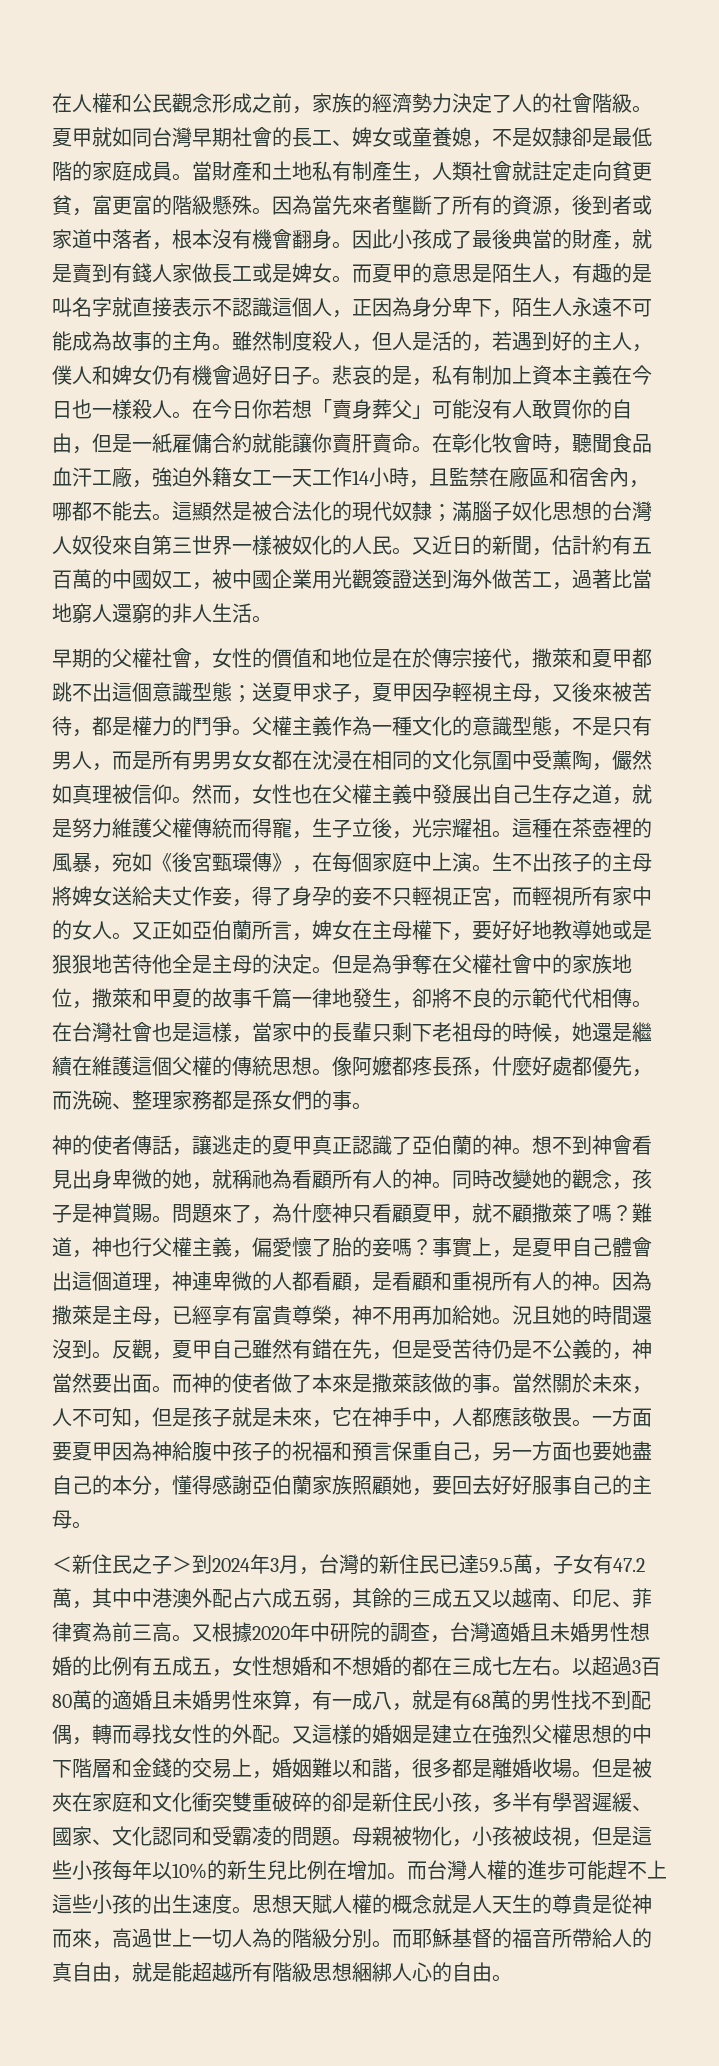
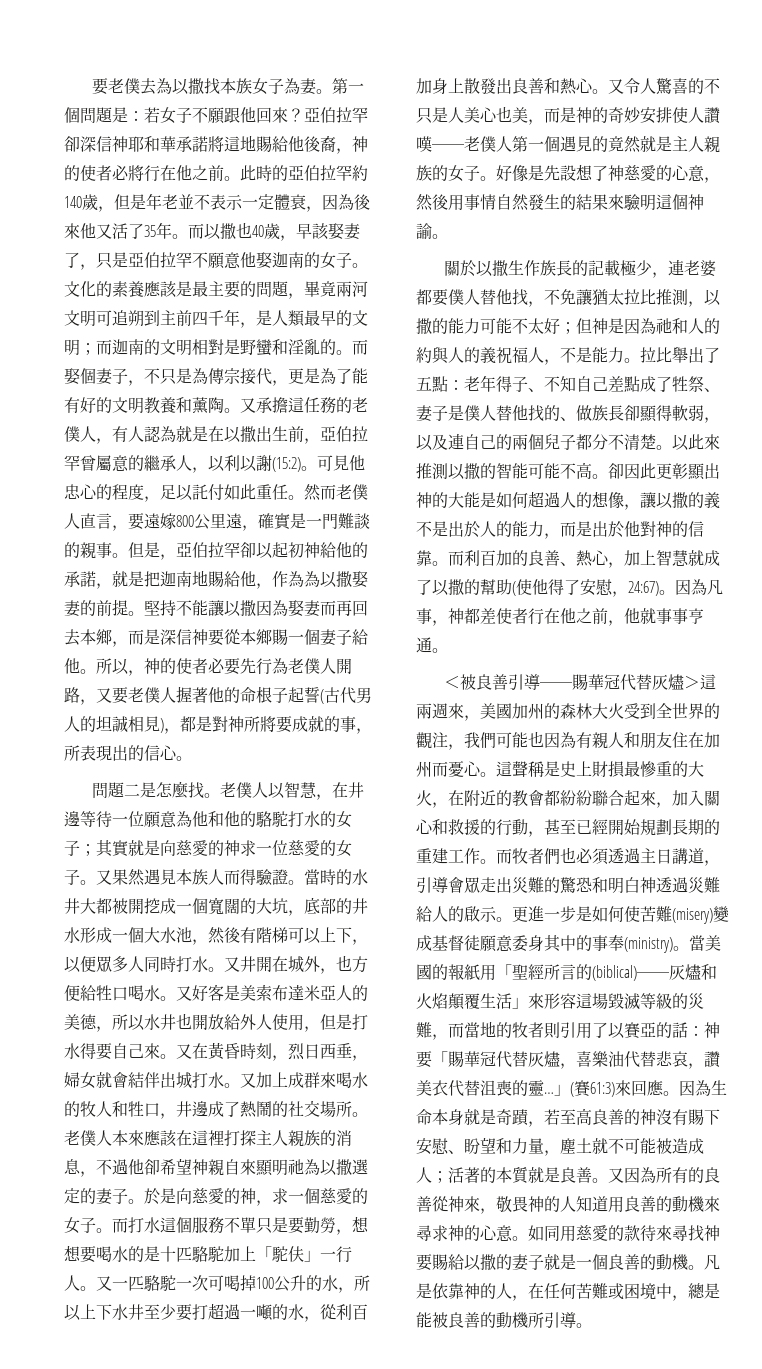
[52,93,652,114] [52,127,652,148] [52,161,652,182] [52,195,652,216] [52,229,652,250] [52,263,652,284] [52,297,652,318] [52,331,652,352] [52,365,652,386] [52,399,632,419] [52,433,652,454] [52,467,649,488] [52,501,652,522] [52,535,652,556] [52,569,652,590] [52,603,272,623] [52,648,652,669] [52,682,652,703] [52,716,652,737] [52,750,652,771] [52,784,652,805] [52,818,652,839] [52,852,652,873] [52,886,652,907] [52,920,652,941] [52,954,632,974] [52,988,652,1009] [52,1022,652,1043] [52,1056,652,1077] [52,1090,372,1110] [52,1135,652,1156] [52,1169,652,1190] [52,1203,652,1224] [52,1237,652,1258] [52,1271,652,1292] [52,1305,652,1326] [52,1339,652,1360] [52,1373,652,1394] [52,1407,652,1428] [52,1441,652,1462] [52,1475,652,1496] [52,1510,92,1529] [52,1554,645,1575] [52,1588,652,1609] [52,1622,650,1643] [52,1656,661,1677] [52,1690,651,1711] [52,1724,652,1745] [52,1758,652,1779] [52,1792,652,1813] [52,1826,652,1847] [52,1860,667,1881] [52,1894,652,1914] [52,1928,652,1949] [52,1962,492,1983] 在人權和公民觀念形成之前，家族的經濟勢力決定了人的社會階級。夏甲就如同台灣早期社會的長工、婢女或童養媳，不是奴隸卻是最低階的家庭成員。當財產和土地私有制產生，人類社會就註定走向貧更貧，富更富的階級懸殊。因為當先來者壟斷了所有的資源，後到者或家道中落者，根本沒有機會翻身。因此小孩成了最後典當的財產，就是賣到有錢人家做長工或是婢女。而夏甲的意思是陌生人，有趣的是叫名字就直接表示不認識這個人，正因為身分卑下，陌生人永遠不可能成為故事的主角。雖然制度殺人，但人是活的，若遇到好的主人，僕人和婢女仍有機會過好日子。悲哀的是，私有制加上資本主義在今日也一樣殺人。在今日你若想「賣身葬父」可能沒有人敢買你的自由，但是一紙雇傭合約就能讓你賣肝賣命。在彰化牧會時，聽聞食品血汗工廠，強迫外籍女工一天工作14小時，且監禁在廠區和宿舍內，哪都不能去。這顯然是被合法化的現代奴隸；滿腦子奴化思想的台灣人奴役來自第三世界一樣被奴化的人民。又近日的新聞，估計約有五百萬的中國奴工，被中國企業用光觀簽證送到海外做苦工，過著比當地窮人還窮的非人生活。 // 早期的父權社會，女性的價值和地位是在於傳宗接代，撒萊和夏甲都跳不出這個意識型態；送夏甲求子，夏甲因孕輕視主母，又後來被苦待，都是權力的鬥爭。父權主義作為一種文化的意識型態，不是只有男人，而是所有男男女女都在沈浸在相同的文化氛圍中受薰陶，儼然如真理被信仰。然而，女性也在父權主義中發展出自己生存之道，就是努力維護父權傳統而得寵，生子立後，光宗耀祖。這種在茶壺裡的風暴，宛如《後宮甄環傳》，在每個家庭中上演。生不出孩子的主母將婢女送給夫丈作妾，得了身孕的妾不只輕視正宮，而輕視所有家中的女人。又正如亞伯蘭所言，婢女在主母權下，要好好地教導她或是狠狠地苦待他全是主母的決定。但是為爭奪在父權社會中的家族地位，撒萊和甲夏的故事千篇一律地發生，卻將不良的示範代代相傳。在台灣社會也是這樣，當家中的長輩只剩下老祖母的時候，她還是繼續在維護這個父權的傳統思想。像阿嬤都疼長孫，什麼好處都優先，而洗碗、整理家務都是孫女們的事。 // 神的使者傳話，讓逃走的夏甲真正認識了亞伯蘭的神。想不到神會看見出身卑微的她，就稱祂為看顧所有人的神。同時改變她的觀念，孩子是神賞賜。問題來了，為什麼神只看顧夏甲，就不顧撒萊了嗎？難道，神也行父權主義，偏愛懷了胎的妾嗎？事實上，是夏甲自己體會出這個道理，神連卑微的人都看顧，是看顧和重視所有人的神。因為撒萊是主母，已經享有富貴尊榮，神不用再加給她。況且她的時間還沒到。反觀，夏甲自己雖然有錯在先，但是受苦待仍是不公義的，神當然要出面。而神的使者做了本來是撒萊該做的事。當然關於未來，人不可知，但是孩子就是未來，它在神手中，人都應該敬畏。一方面要夏甲因為神給腹中孩子的祝福和預言保重自己，另一方面也要她盡自己的本分，懂得感謝亞伯蘭家族照顧她，要回去好好服事自己的主母。 // ＜新住民之子＞到2024年3月，台灣的新住民已達59.5萬，子女有47.2萬，其中中港澳外配占六成五弱，其餘的三成五又以越南、印尼、菲律賓為前三高。又根據2020年中研院的調查，台灣適婚且未婚男性想婚的比例有五成五，女性想婚和不想婚的都在三成七左右。以超過3百80萬的適婚且未婚男性來算，有一成八，就是有68萬的男性找不到配偶，轉而尋找女性的外配。又這樣的婚姻是建立在強烈父權思想的中下階層和金錢的交易上，婚姻難以和諧，很多都是離婚收場。但是被夾在家庭和文化衝突雙重破碎的卻是新住民小孩，多半有學習遲緩、國家、文化認同和受霸凌的問題。母親被物化，小孩被歧視，但是這些小孩每年以10%的新生兒比例在增加。而台灣人權的進步可能趕不上這些小孩的出生速度。思想天賦人權的概念就是人天生的尊貴是從神而來，高過世上一切人為的階級分別。而耶穌基督的福音所帶給人的真自由，就是能超越所有階級思想綑綁人心的自由 -> [92,78,365,95] [64,107,368,124] [64,135,368,154] [64,165,368,182] [64,193,371,212] [64,222,361,241] [64,252,368,270] [64,281,368,299] [64,309,368,328] [64,339,368,356] [64,368,368,386] [64,397,368,414] [64,426,368,444] [64,455,365,473] [64,484,368,502] [64,513,370,531] [64,542,368,560] [64,570,368,589] [64,599,368,617] [64,629,368,647] [64,658,352,676] [64,686,372,705] [64,716,372,734] [64,745,192,761] [92,781,365,800] [64,811,352,828] [64,840,352,857] [64,869,368,886] [64,897,368,916] [64,927,368,945] [64,955,368,974] [64,984,368,1001] [64,1013,368,1032] [64,1042,368,1061] [64,1072,368,1089] [64,1100,368,1119] [64,1130,352,1147] [64,1158,369,1177] [64,1188,368,1206] [64,1216,369,1235] [64,1245,352,1263] [64,1275,370,1293] [64,1303,368,1322] [416,78,720,95] [416,106,721,125] [416,136,720,153] [416,164,720,183] [416,194,704,211] [416,223,448,239] [444,259,717,278] [416,289,721,307] [416,318,720,334] [416,346,720,365] [416,375,720,392] [416,405,720,423] [416,433,720,451] [416,462,720,480] [416,491,720,510] [416,521,704,539] [416,550,720,568] [416,579,723,597] [416,608,704,626] [416,637,448,653] [444,674,717,691] [416,703,720,721] [416,731,720,750] [416,761,704,778] [416,790,720,808] [416,819,720,837] [416,847,720,866] [416,877,720,894] [416,906,729,924] [416,935,721,953] [416,964,717,981] [416,993,704,1010] [416,1021,720,1040] [416,1051,721,1069] [416,1080,727,1097] [416,1108,720,1127] [416,1137,704,1156] [416,1167,720,1184] [416,1196,720,1214] [416,1225,720,1242] [416,1254,720,1271] [416,1283,720,1301] [416,1312,576,1329] 要老僕去為以撒找本族女子為妻。第一個問題是：若女子不願跟他回來？亞伯拉罕卻深信神耶和華承諾將這地賜給他後裔，神的使者必將行在他之前。此時的亞伯拉罕約140歲，但是年老並不表示一定體衰，因為後來他又活了35年。而以撒也40歲，早該娶妻了，只是亞伯拉罕不願意他娶迦南的女子。文化的素養應該是最主要的問題，畢竟兩河文明可追朔到主前四千年，是人類最早的文明；而迦南的文明相對是野蠻和淫亂的。而娶個妻子，不只是為傳宗接代，更是為了能有好的文明教養和薰陶。又承擔這任務的老僕人，有人認為就是在以撒出生前，亞伯拉罕曾屬意的繼承人，以利以謝(15:2)。可見他忠心的程度，足以託付如此重任。然而老僕人直言，要遠嫁800公里遠，確實是一門難談的親事。但是，亞伯拉罕卻以起初神給他的承諾，就是把迦南地賜給他，作為為以撒娶妻的前提。堅持不能讓以撒因為娶妻而再回去本鄉，而是深信神要從本鄉賜一個妻子給他。所以，神的使者必要先行為老僕人開路，又要老僕人握著他的命根子起誓(古代男人的坦誠相見)，都是對神所將要成就的事，所表現出的信心。 // 問題二是怎麼找。老僕人以智慧，在井邊等待一位願意為他和他的駱駝打水的女子；其實就是向慈愛的神求一位慈愛的女子。又果然遇見本族人而得驗證。當時的水井大都被開挖成一個寬闊的大坑，底部的井水形成一個大水池，然後有階梯可以上下，以便眾多人同時打水。又井開在城外，也方便給牲口喝水。又好客是美索布達米亞人的美德，所以水井也開放給外人使用，但是打水得要自己來。又在黃昏時刻，烈日西垂，婦女就會結伴出城打水。又加上成群來喝水的牧人和牲口，井邊成了熱鬧的社交場所。老僕人本來應該在這裡打探主人親族的消息，不過他卻希望神親自來顯明祂為以撒選定的妻子。於是向慈愛的神，求一個慈愛的女子。而打水這個服務不單只是要勤勞，想想要喝水的是十匹駱駝加上「駝伕」一行人。又一匹駱駝一次可喝掉100公升的水，所以上下水井至少要打超過一噸的水，從利百加身上散發出良善和熱心。又令人驚喜的不只是人美心也美，而是神的奇妙安排使人讚嘆──老僕人第一個遇見的竟然就是主人親族的女子。好像是先設想了神慈愛的心意，然後用事情自然發生的結果來驗明這個神諭。 // 關於以撒生作族長的記載極少，連老婆都要僕人替他找，不免讓猶太拉比推測，以撒的能力可能不太好；但神是因為祂和人的約與人的義祝福人，不是能力。拉比舉出了五點：老年得子、不知自己差點成了牲祭、妻子是僕人替他找的、做族長卻顯得軟弱，以及連自己的兩個兒子都分不清楚。以此來推測以撒的智能可能不高。卻因此更彰顯出神的大能是如何超過人的想像，讓以撒的義不是出於人的能力，而是出於他對神的信靠。而利百加的良善、熱心，加上智慧就成了以撒的幫助(使他得了安慰，24:67)。因為凡事，神都差使者行在他之前，他就事事亨通。 // ＜被良善引導──賜華冠代替灰燼＞這兩週來，美國加州的森林大火受到全世界的觀注，我們可能也因為有親人和朋友住在加州而憂心。這聲稱是史上財損最慘重的大火，在附近的教會都紛紛聯合起來，加入關心和救援的行動，甚至已經開始規劃長期的重建工作。而牧者們也必須透過主日講道，引導會眾走出災難的驚恐和明白神透過災難給人的啟示。更進一步是如何使苦難(misery)變成基督徒願意委身其中的事奉(ministry)。當美國的報紙用「聖經所言的(biblical)──灰燼和火焰顛覆生活」來形容這場毀滅等級的災難，而當地的牧者則引用了以賽亞的話：神要「賜華冠代替灰燼，喜樂油代替悲哀，讚美衣代替沮喪的靈…」(賽61:3)來回應。因為生命本身就是奇蹟，若至高良善的神沒有賜下安慰、盼望和力量，塵土就不可能被造成人；活著的本質就是良善。又因為所有的良善從神來，敬畏神的人知道用良善的動機來尋求神的心意。如同用慈愛的款待來尋找神要賜給以撒的妻子就是一個良善的動機。凡是依靠神的人，在任何苦難或困境中，總是能被良善的動機所引導

